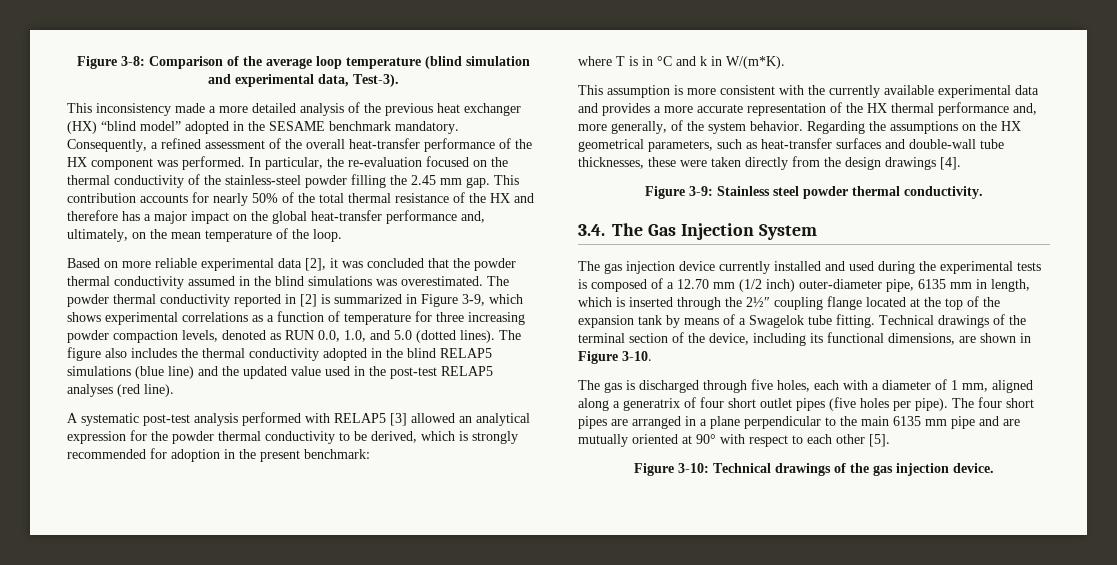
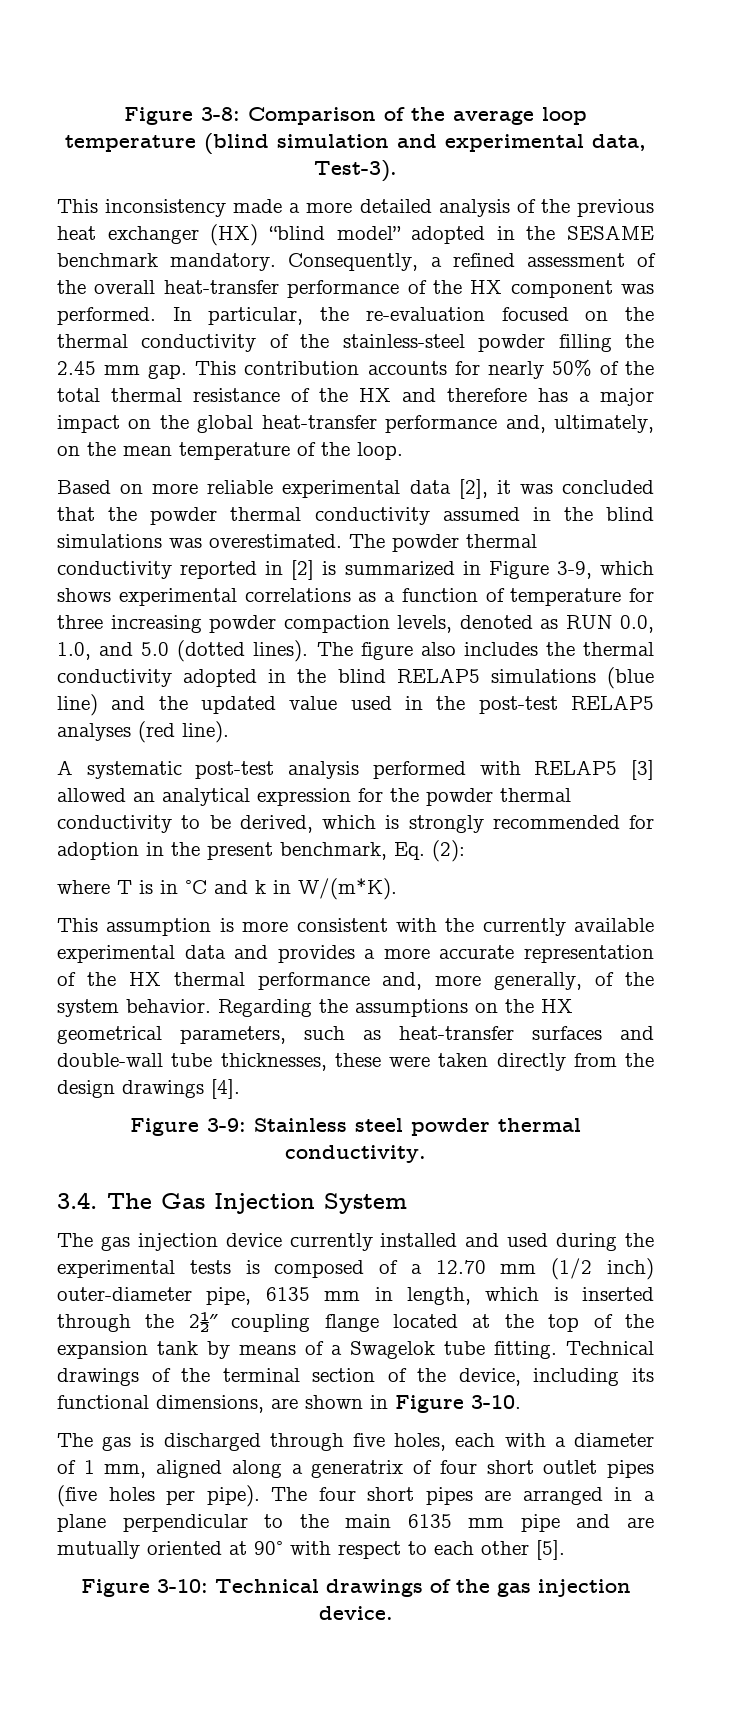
[304,449,370,459] benchmark: -> [280,840,465,862] benchmark, Eq. (2):

